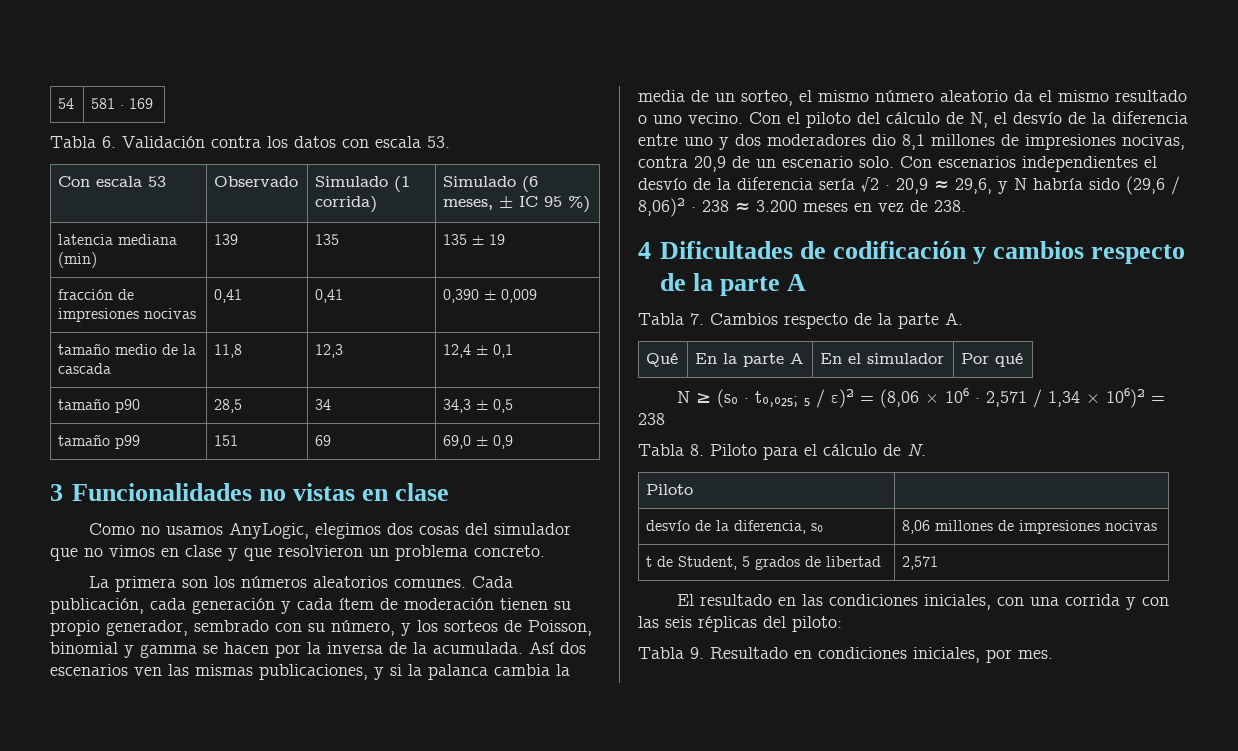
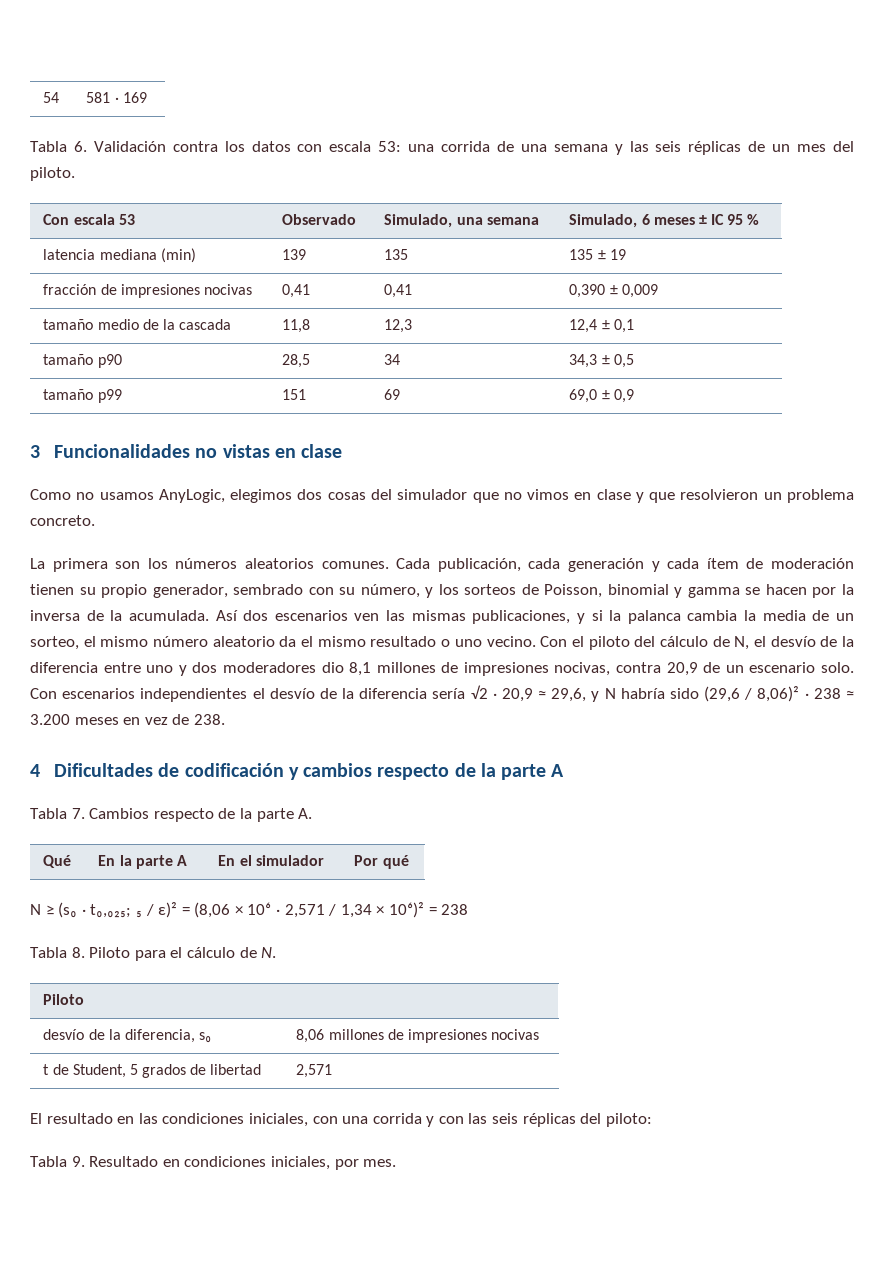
[427,136,450,148] [58,176,167,187] [214,176,299,187] [315,176,411,192] [315,196,378,213] [443,176,539,192] [443,199,494,210] 53. // Con escala 53 | Observado | Simulado (1 corrida) | Simulado (6 meses, -> [378,141,855,155] [30,167,75,181] [43,214,135,225] [282,214,357,225] [384,214,539,228] [569,214,695,228] 53: una corrida de una semana y las seis réplicas de un mes del piloto. // Con escala 53 | Observado | Simulado, una semana | Simulado, 6 meses
[568,196,591,213] %) -> [747,214,760,225] %

